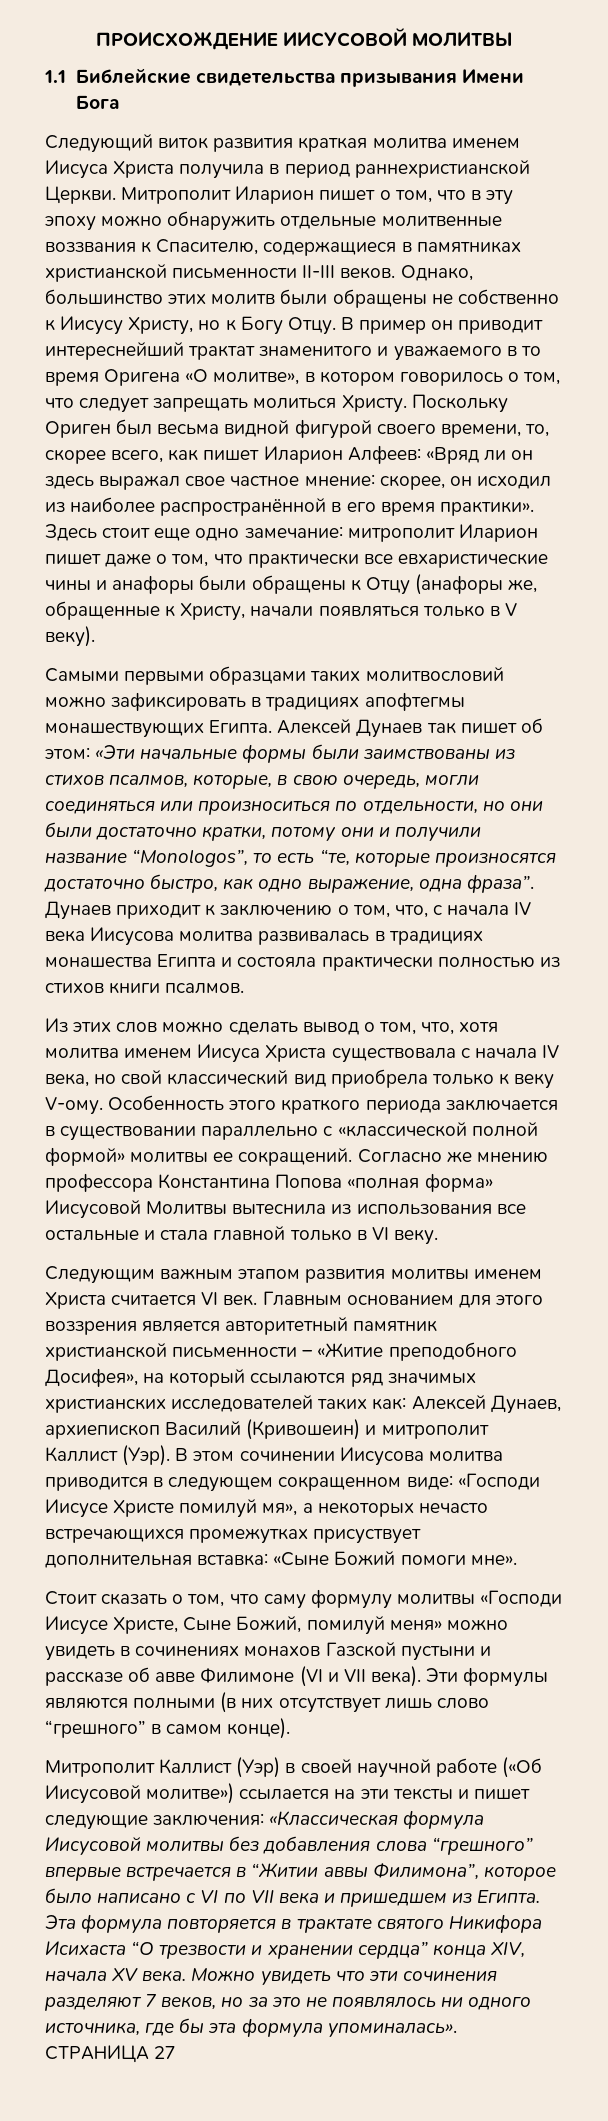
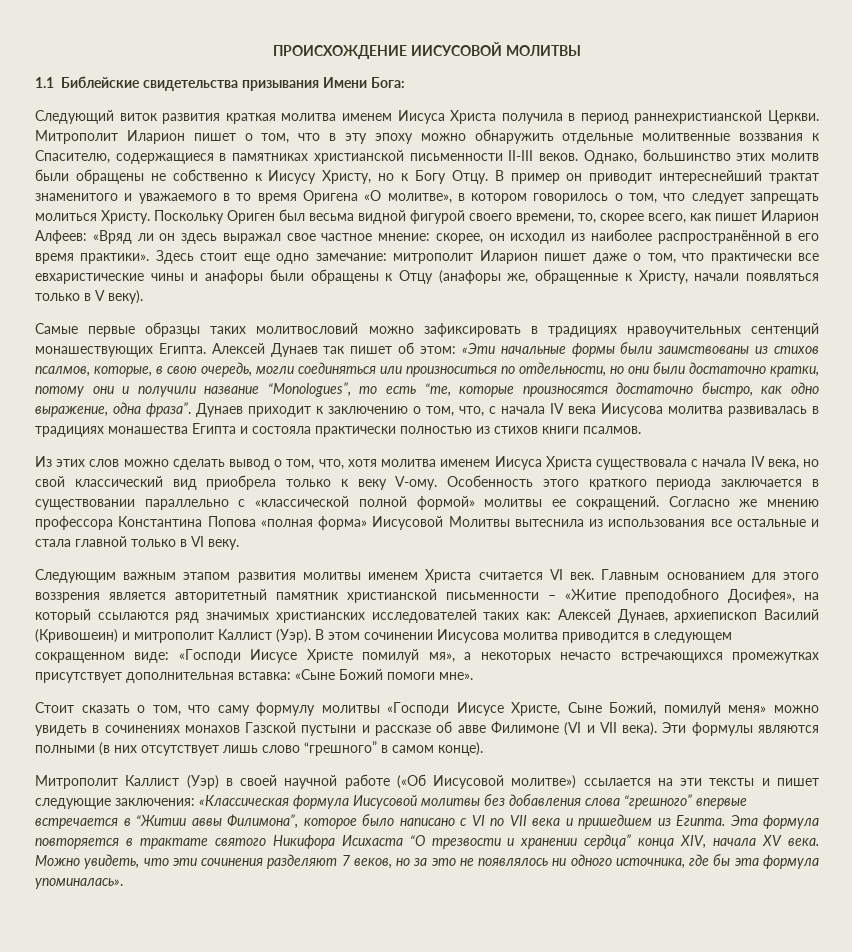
[75,95,119,109] Бога -> [371,77,405,88] Бога:
[45,666,307,685] Самыми первыми образцами -> [35,322,201,337] Самые первые образцы
[364,692,465,711] апофтегмы -> [626,323,820,337] нравоучительных сентенций
[132,849,249,867] “Monologos”, -> [267,382,351,397] “Monologues”,
[313,1529,422,1544] присуствует -> [35,672,122,683] присутствует
[260,1970,331,1986] увидеть -> [84,854,140,869] увидеть,
[45,2045,176,2063] СТРАНИЦА 27 -> (123, 883) none

